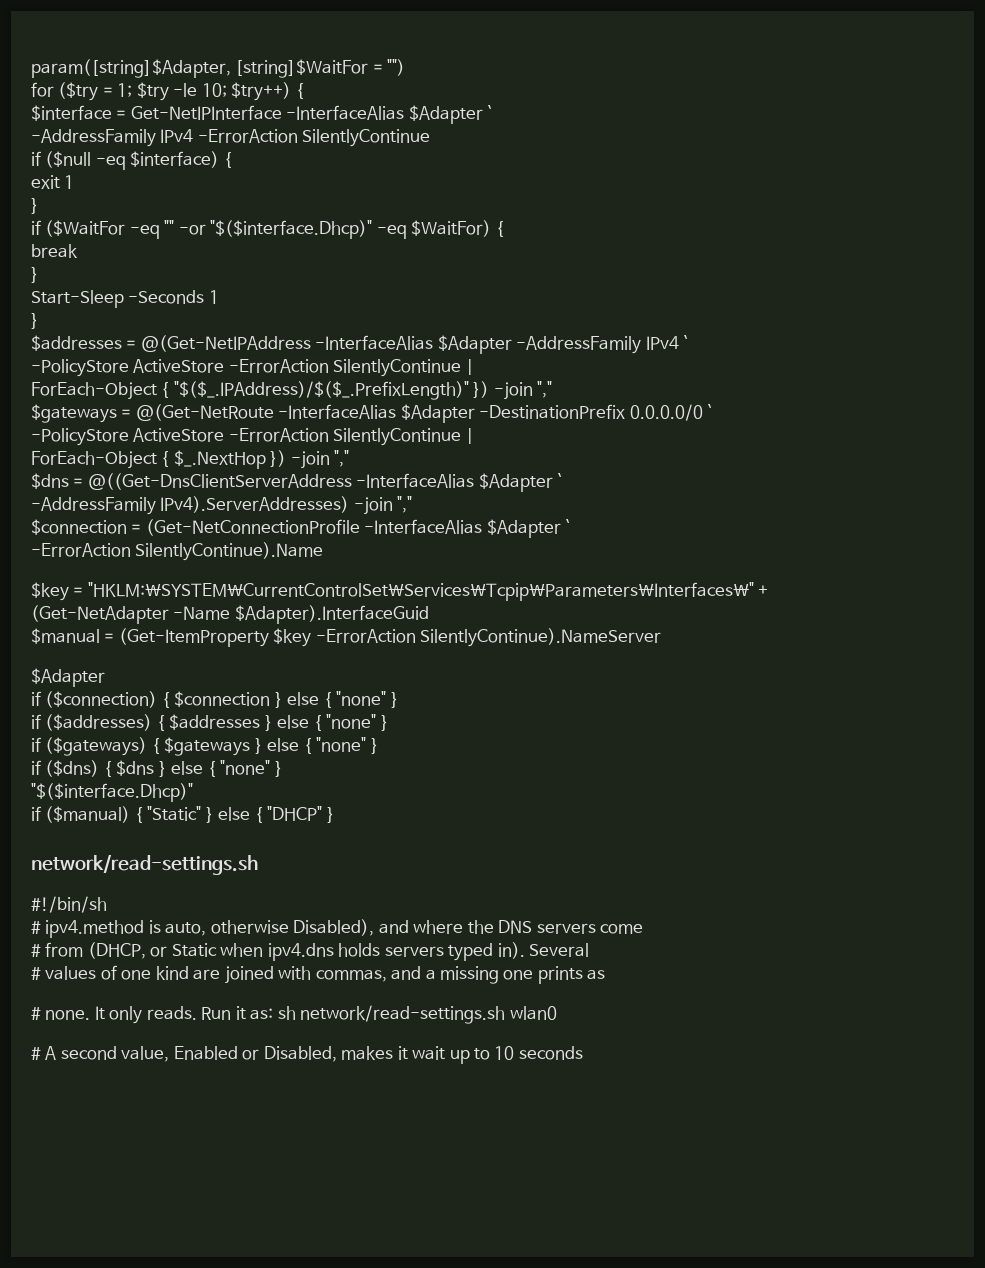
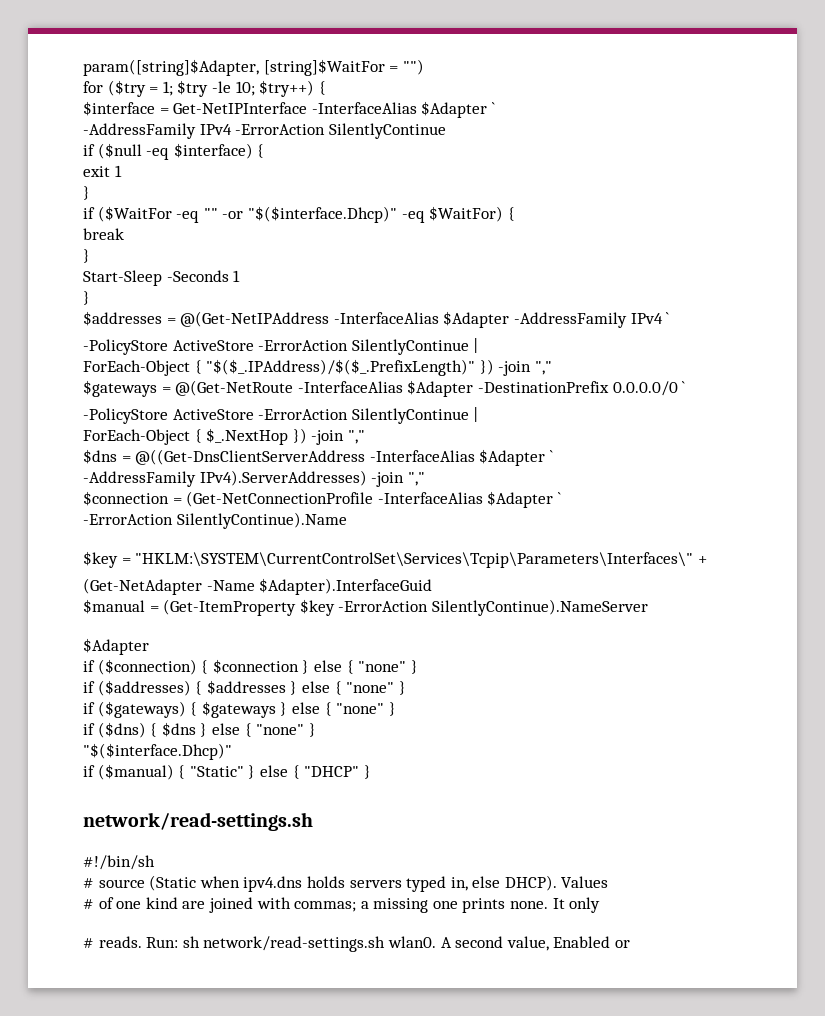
[45,919,643,938] [31,942,217,959] ipv4.method is auto, otherwise Disabled), and where the DNS servers come // # from (DHCP, or Static -> [98,875,197,891] source (Static
[497,942,590,959] [31,966,97,980] in). Several // # values -> [450,875,609,891] [83,899,94,909] in, else DHCP). Values // #
[315,966,422,982] commas, and -> [294,901,357,912] commas;
[587,969,606,980] [31,1007,41,1020] as // # -> (506, 905) none
[146,1005,557,1024] [31,1047,41,1060] reads. Run it as: sh network/read-settings.sh wlan0 // # -> [83,936,436,952] // # reads. Run: sh network/read-settings.sh wlan0.
[263,1046,583,1064] Disabled, makes it wait up to 10 seconds -> (630, 944) none

